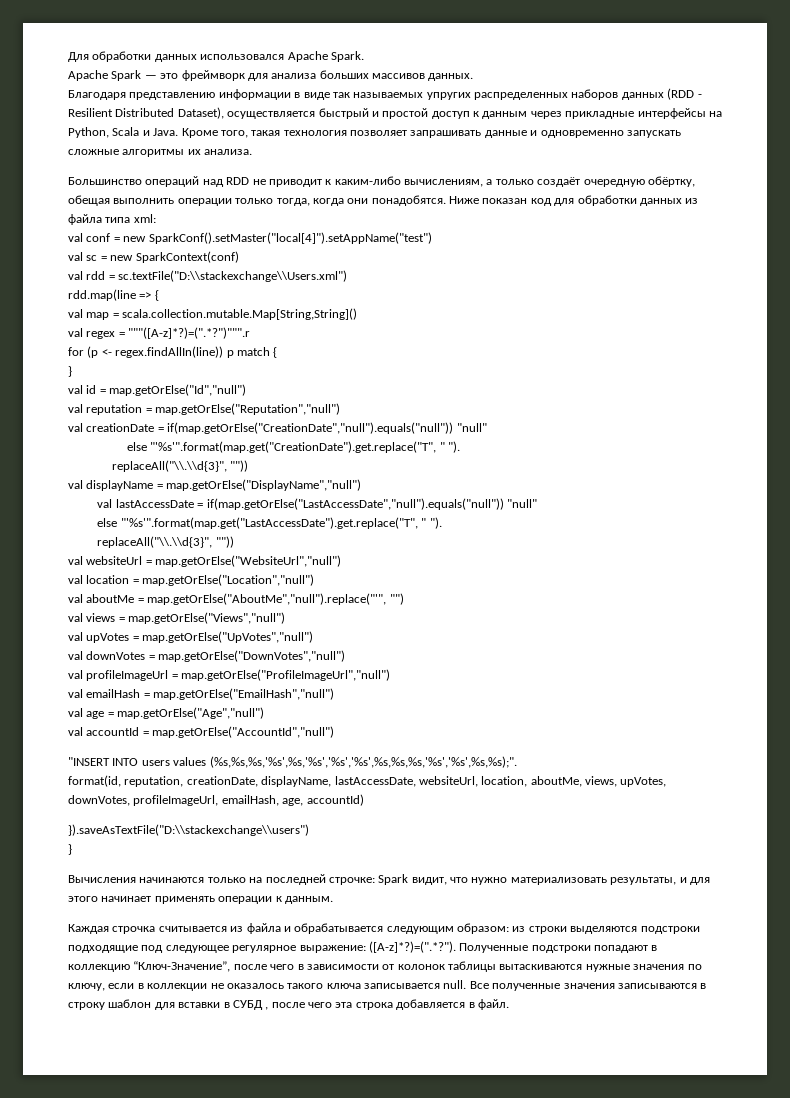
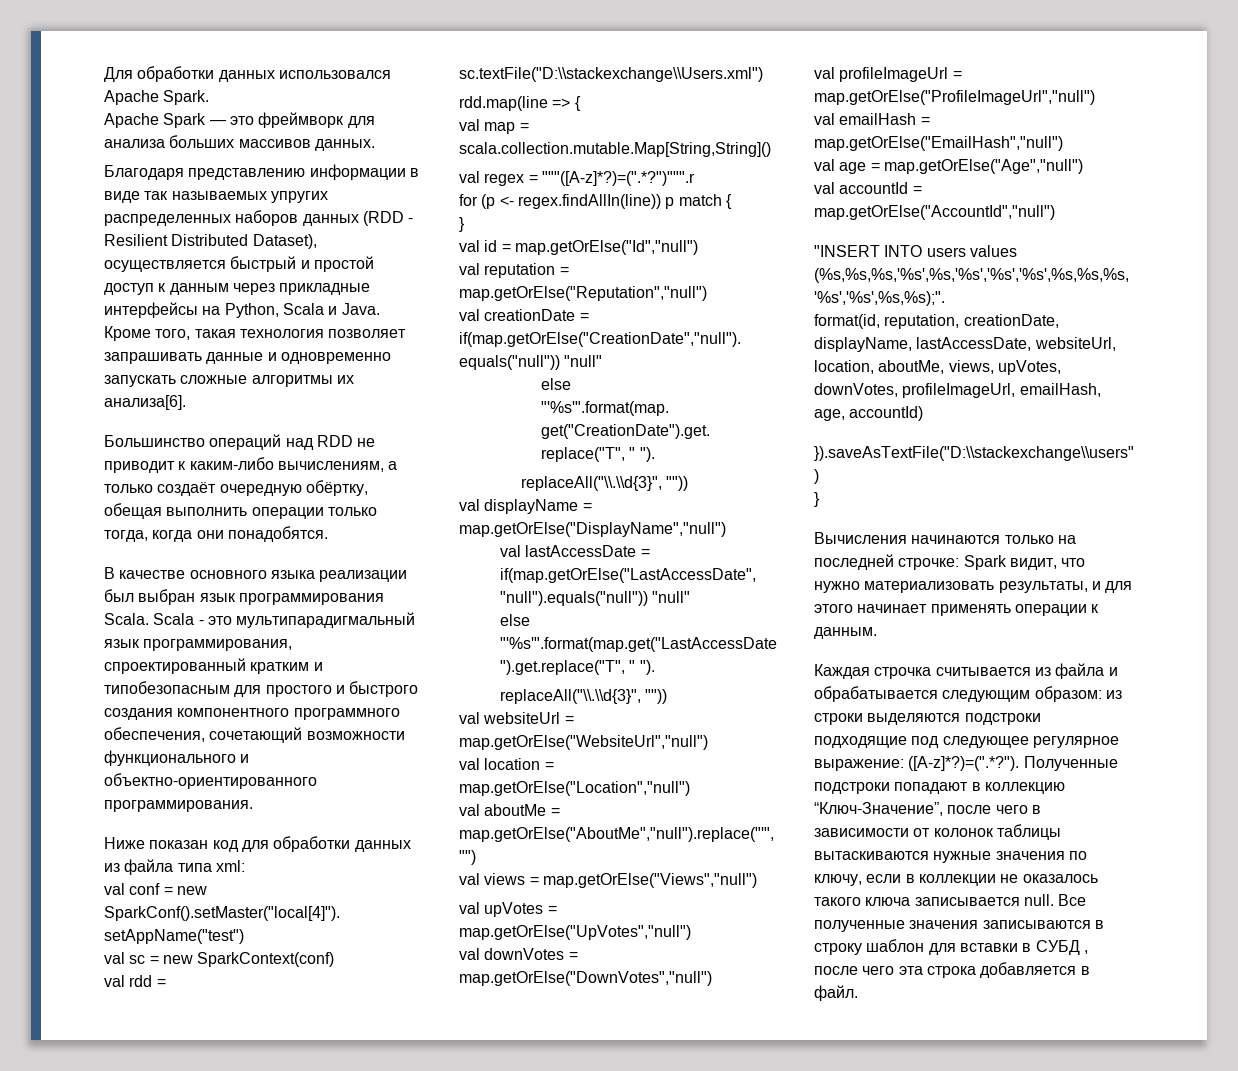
[204,149,253,155] анализа. -> [104,395,186,410] анализа[6].
(446, 200) none -> [104,567,408,582] [104,589,384,605] [104,612,416,628] [104,639,293,651] [104,658,323,674] [104,681,419,697] [104,708,400,720] [104,727,405,743] [104,750,250,766] [104,773,317,789] [104,800,253,812] // В качестве основного языка реализации был выбран язык программирования Scala. Scala - это мультипарадигмальный язык программирования, спроектированный кратким и типобезопасным для простого и быстрого создания компонентного программного обеспечения, сочетающий возможности функционального и объектно-ориентированного программирования. //

